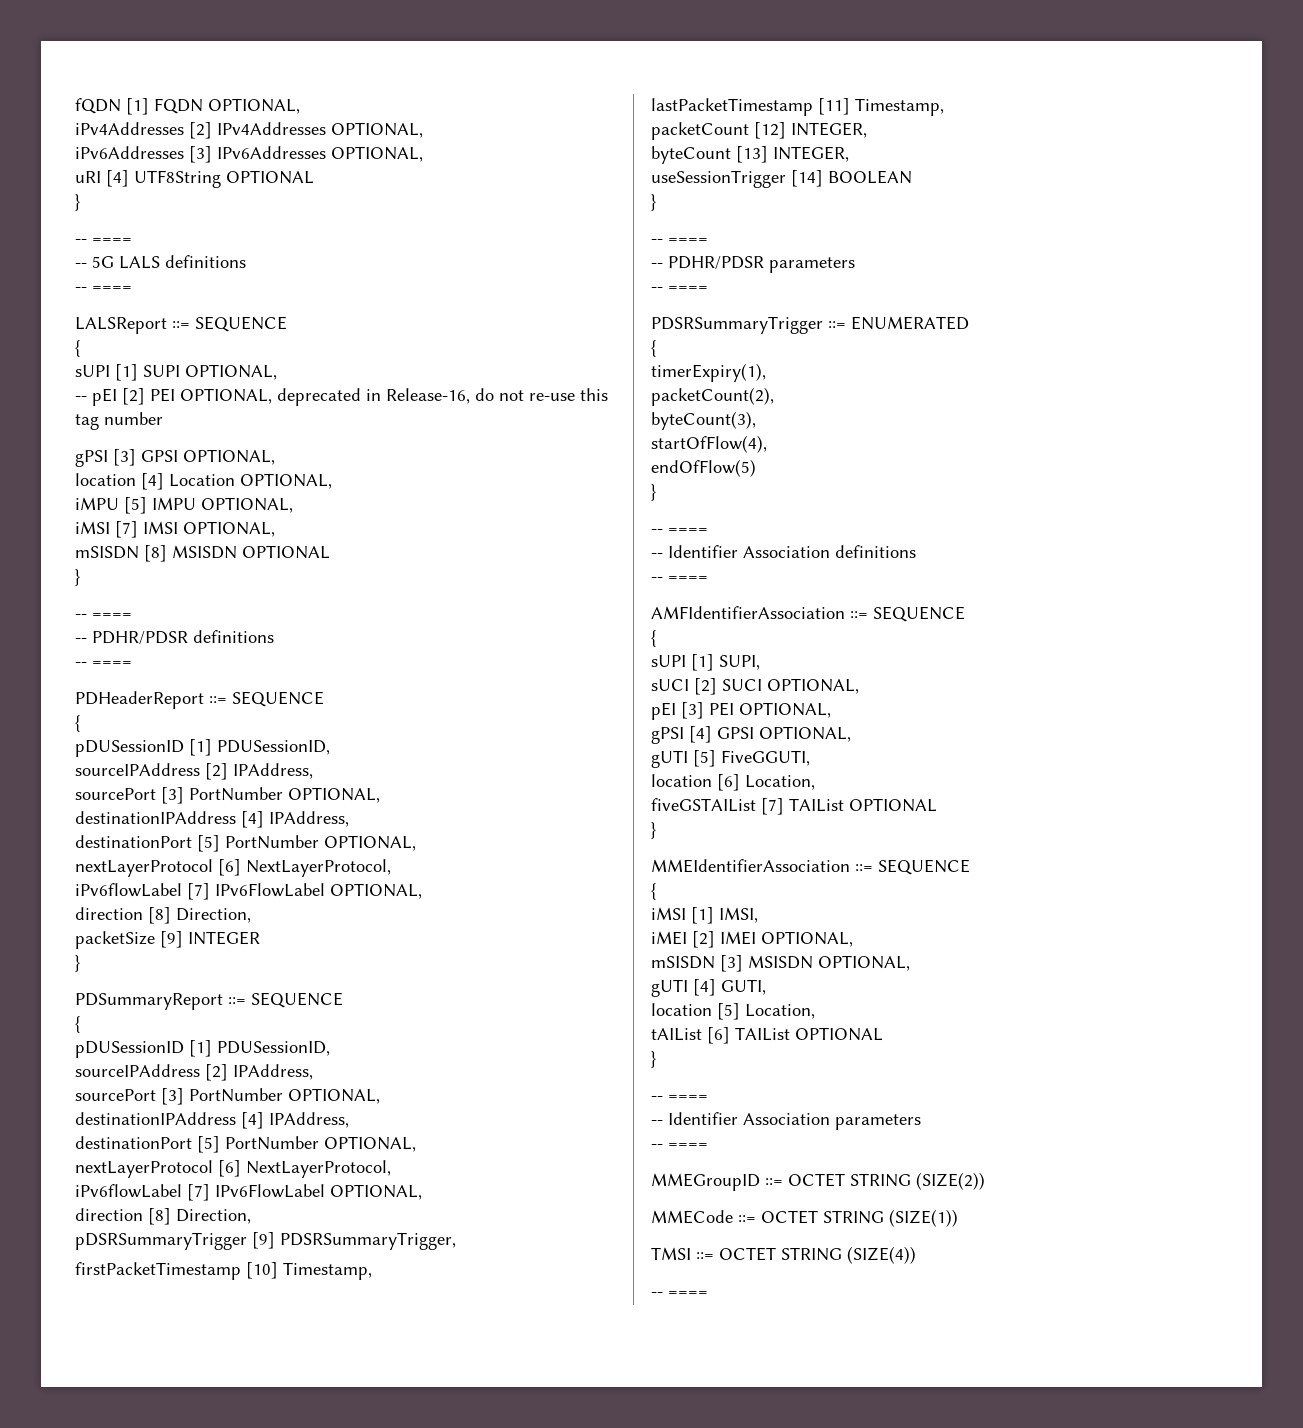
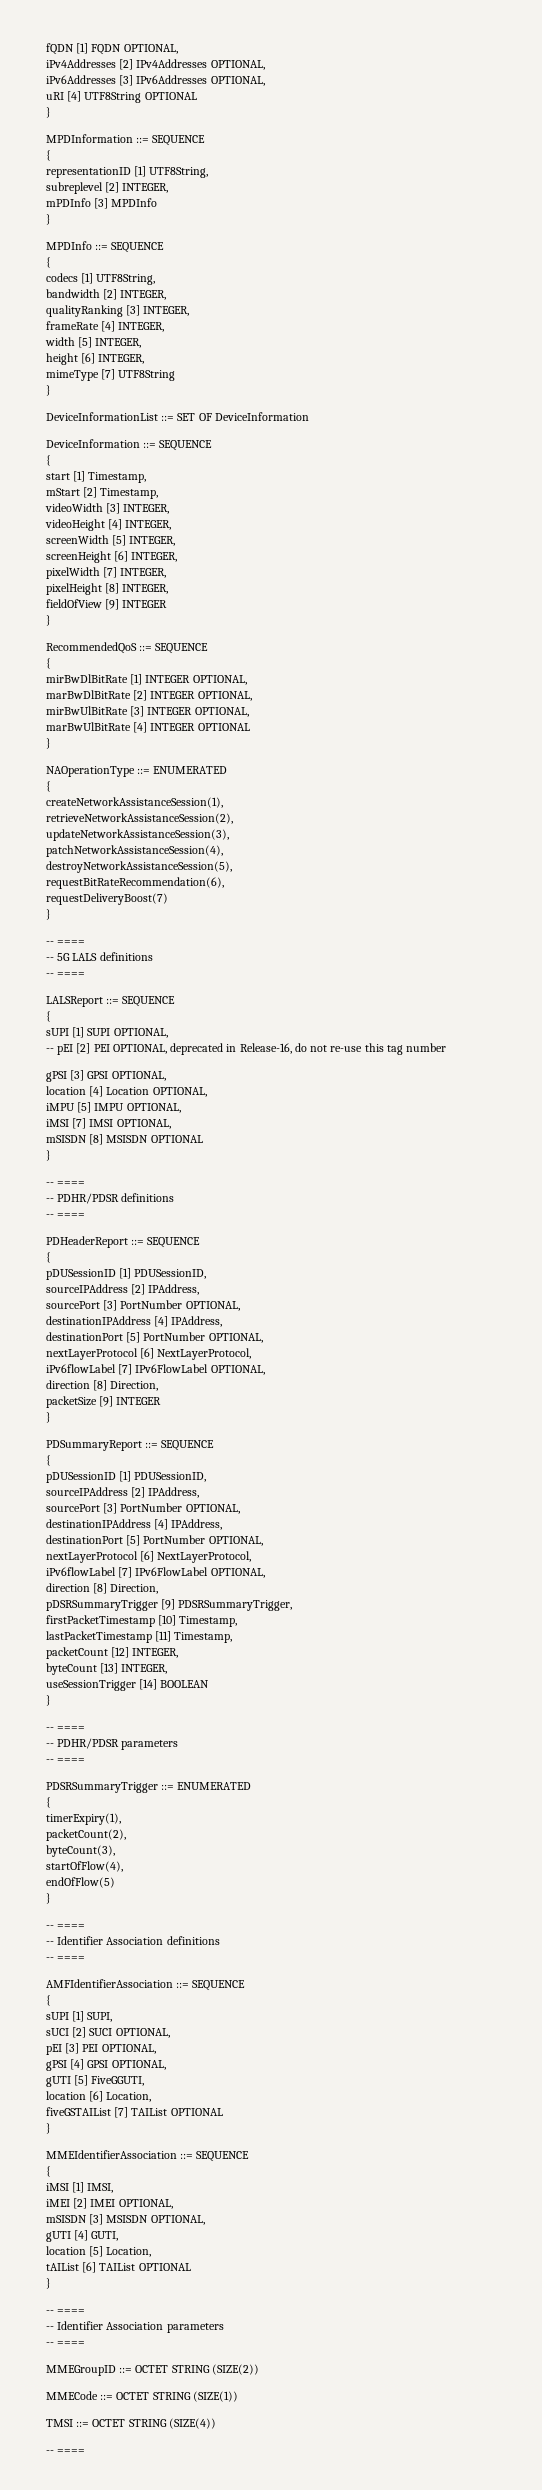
(80, 202) none -> [46,134,206,146] [46,150,51,161] [46,166,209,178] [46,182,169,194] [46,198,158,209] [46,214,51,225] [46,241,165,253] [46,257,51,268] [46,273,156,285] [46,289,167,300] [46,305,190,317] [46,321,165,332] [45,337,142,348] [46,353,145,365] [46,369,176,381] [46,385,51,396] [46,412,309,421] [46,439,213,451] [46,455,51,466] [46,471,147,483] [46,487,159,499] [45,503,170,514] [45,519,172,531] [46,535,176,546] [46,551,178,563] [46,567,167,579] [46,583,169,595] [46,599,168,610] [46,615,51,626] [46,642,209,654] [46,658,51,669] [46,674,247,685] [46,690,252,701] [46,706,249,717] [46,722,250,733] [46,738,51,749] [46,766,228,777] [46,781,51,792] [46,797,223,808] [46,813,233,824] [46,829,229,841] [46,845,223,857] [46,861,232,873] [46,877,224,889] [46,893,168,905] [46,909,51,920] // MPDInformation ::= SEQUENCE // { // representationID [1] UTF8String, // subreplevel [2] INTEGER, // mPDInfo [3] MPDInfo // } // MPDInfo ::= SEQUENCE // { // codecs [1] UTF8String, // bandwidth [2] INTEGER, // qualityRanking [3] INTEGER, // frameRate [4] INTEGER, // width [5] INTEGER, // height [6] INTEGER, // mimeType [7] UTF8String // } // DeviceInformationList ::= SET OF DeviceInformation // DeviceInformation ::= SEQUENCE // { // start [1] Timestamp, // mStart [2] Timestamp, // videoWidth [3] INTEGER, // videoHeight [4] INTEGER, // screenWidth [5] INTEGER, // screenHeight [6] INTEGER, // pixelWidth [7] INTEGER, // pixelHeight [8] INTEGER, // fieldOfView [9] INTEGER // } // RecommendedQoS ::= SEQUENCE // { // mirBwDlBitRate [1] INTEGER OPTIONAL, // marBwDlBitRate [2] INTEGER OPTIONAL, // mirBwUlBitRate [3] INTEGER OPTIONAL, // marBwUlBitRate [4] INTEGER OPTIONAL // } // NAOperationType ::= ENUMERATED // { // createNetworkAssistanceSession(1), // retrieveNetworkAssistanceSession(2), // updateNetworkAssistanceSession(3), // patchNetworkAssistanceSession(4), // destroyNetworkAssistanceSession(5), // requestBitRateRecommendation(6), // requestDeliveryBoost(7) // }

